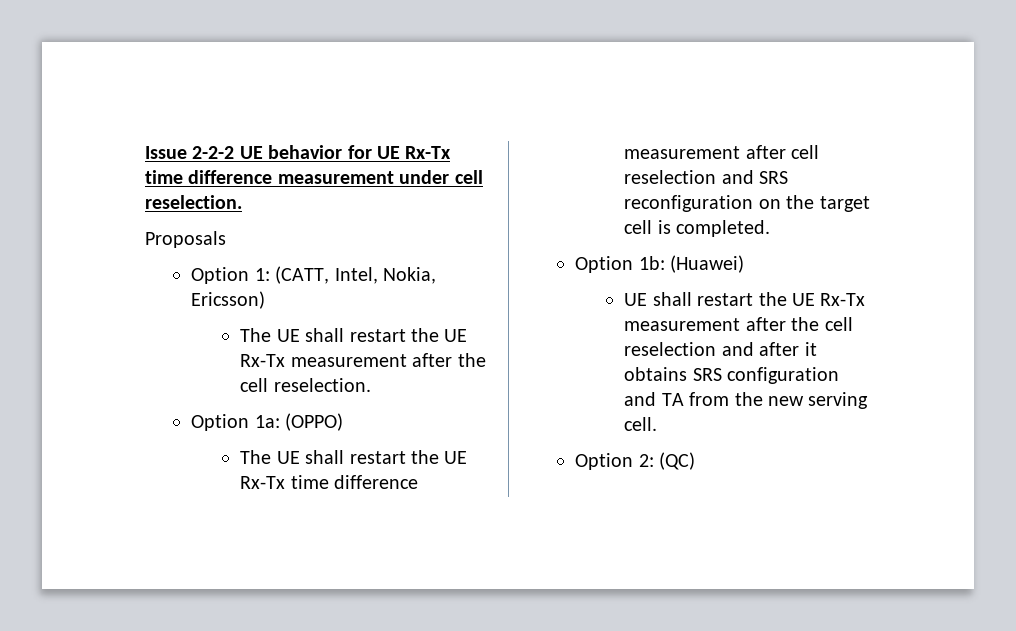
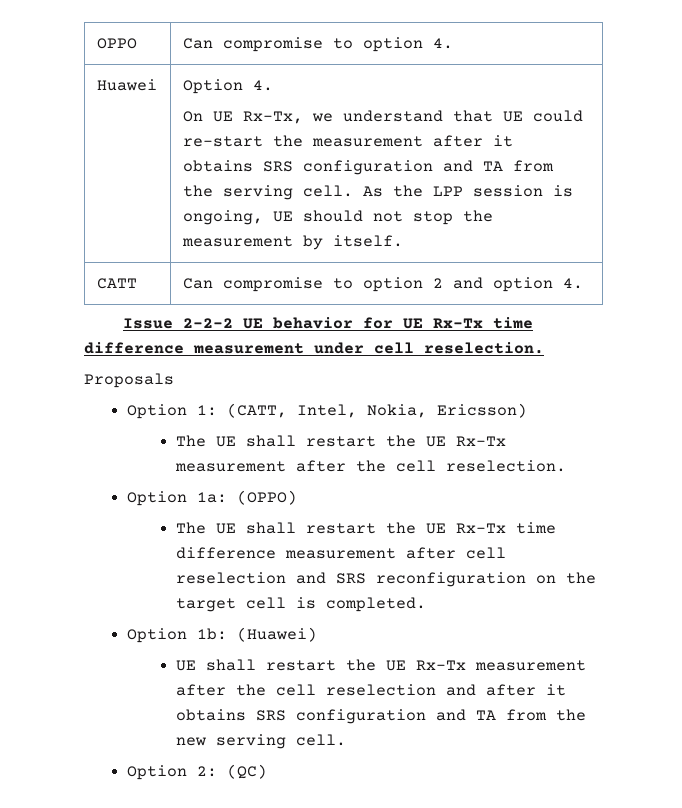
(145, 152) none -> [96,38,137,49] [182,37,453,52] [96,79,157,91] [182,79,273,94] [182,110,583,124] [182,135,513,147] [182,160,554,175] [182,185,573,200] [182,210,493,225] [181,235,403,250] [96,278,137,289] [182,277,583,292] OPPO | Can compromise to option 4. // Huawei | Option 4. // On UE Rx-Tx, we understand that UE could re-start the measurement after it obtains SRS configuration and TA from the serving cell. As the LPP session is ongoing, UE should not stop the measurement by itself. // CATT | Can compromise to option 2 and option 4. //

